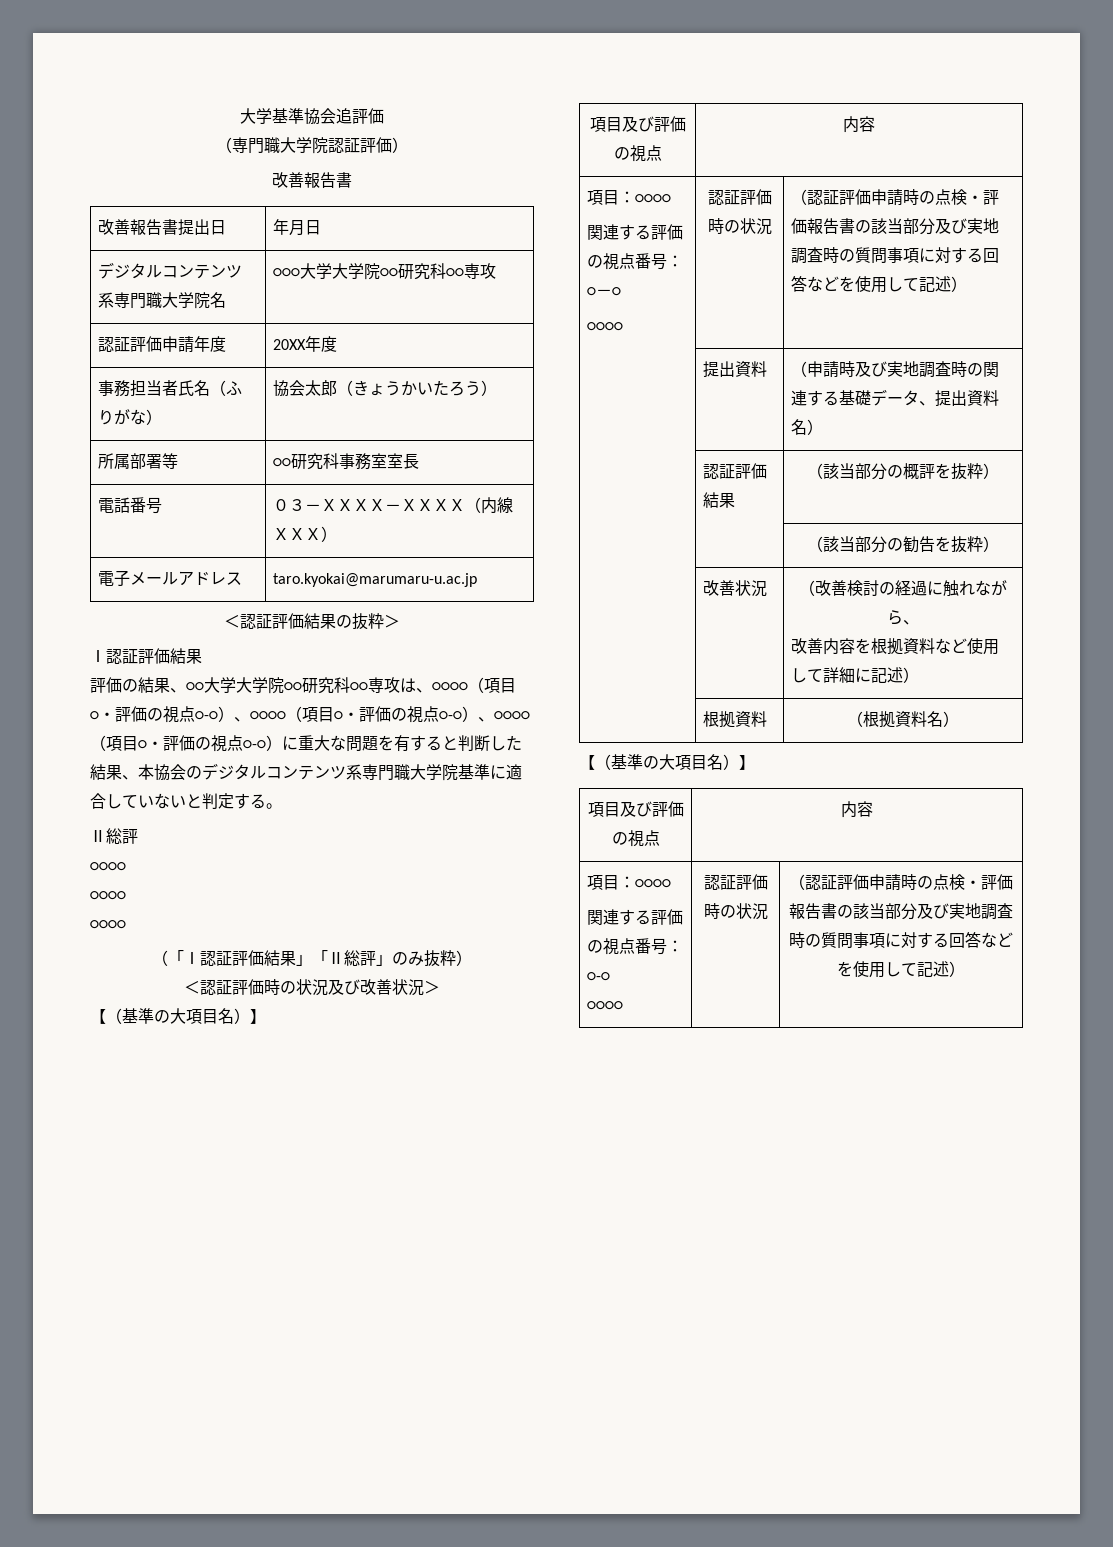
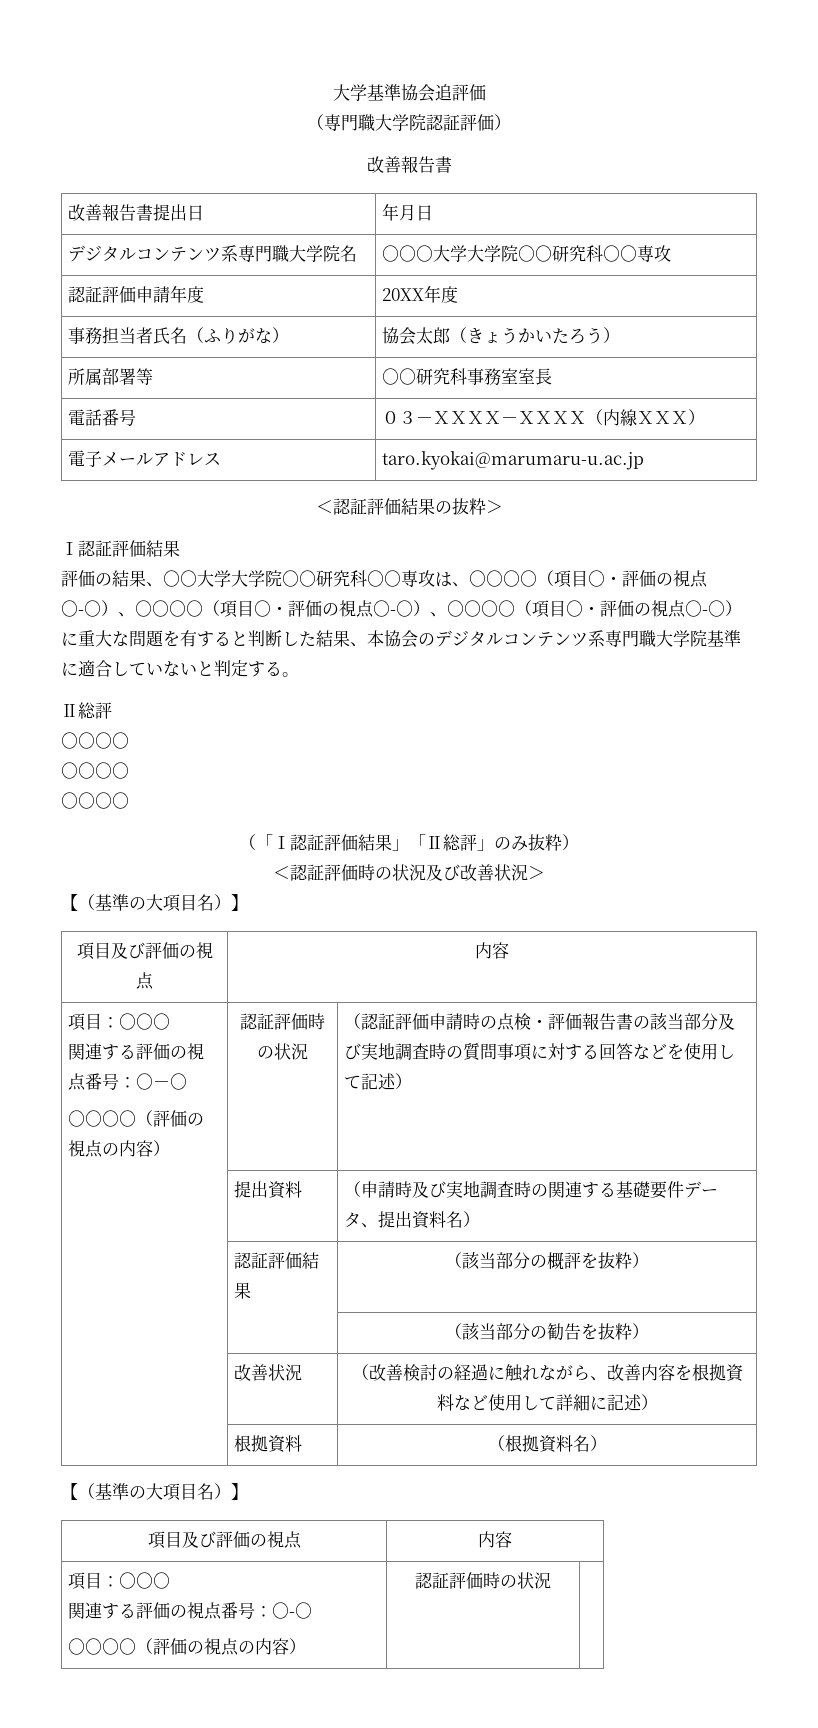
[635,194,672,203] ○○○○ -> [119,1013,171,1030] ○○○
(624, 326) none -> [136,1110,205,1127] [68,1140,171,1158] （評価の視点の内容）
(872, 398) none -> [650,1181,685,1199] 要件
(919, 622) // -> (607, 1378) none
[635,879,672,888] ○○○○ -> [119,1572,171,1589] ○○○
[703,874,768,890] [703,903,768,920] [789,874,1013,891] [789,903,1013,920] [789,932,1013,949] [837,961,965,978] | 認証評価時の状況 | （認証評価申請時の点検・評価報告書の該当部分及び実地調査時の質問事項に対する回答などを使用して記述） -> [136,1638,307,1656] [415,1572,551,1589] （評価の視点の内容） | 認証評価時の状況 |

